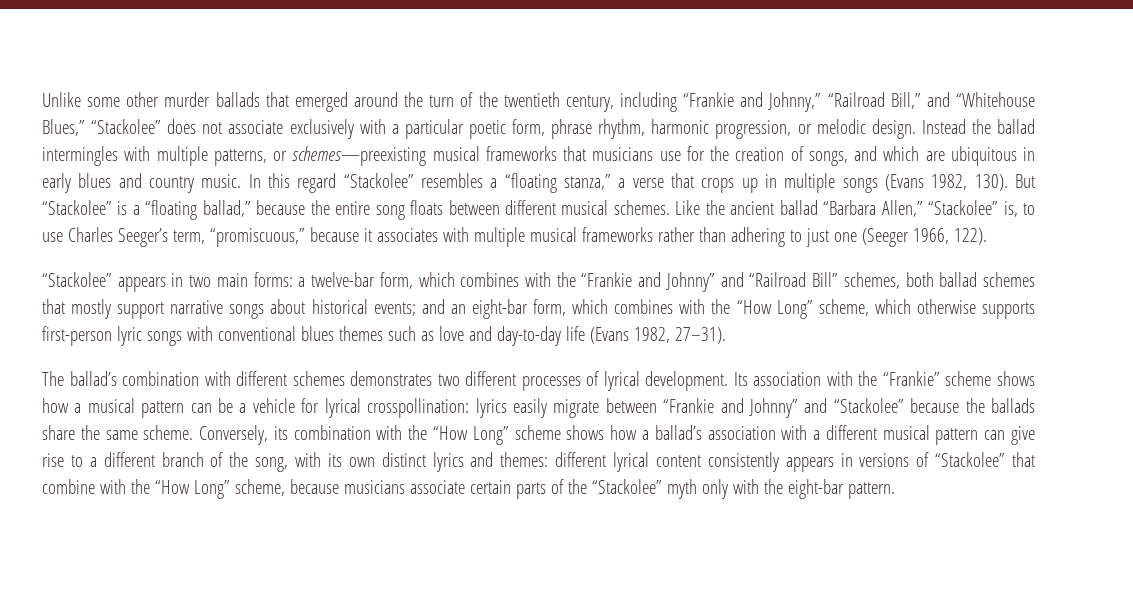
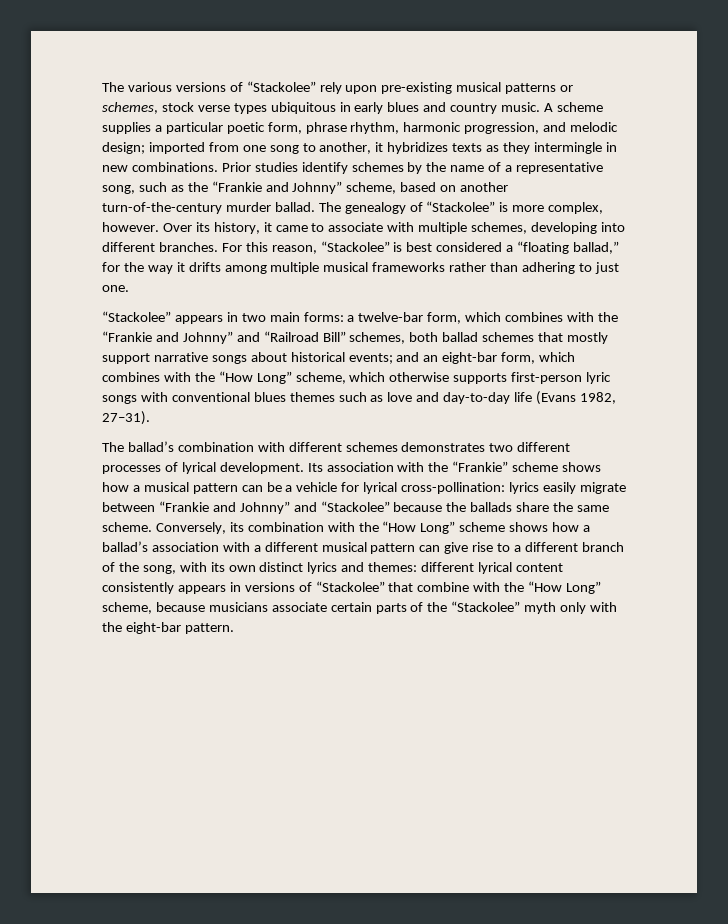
[42,92,1035,112] [42,119,386,139] Unlike some other murder ballads that emerged around the turn of the twentieth century, including “Frankie and Johnny,” “Railroad Bill,” and “Whitehouse Blues,” “Stackolee” does not associate exclusively with -> [102,81,574,94] [102,102,603,114] [102,122,151,134] The various versions of “Stackolee” rely upon pre-existing musical patterns or schemes, stock verse types ubiquitous in early blues and country music. A scheme supplies
[797,119,1036,139] [42,146,1035,166] [42,173,1036,193] [42,200,1036,220] [42,227,469,247] or melodic design. Instead the ballad intermingles with multiple patterns, or schemes—preexisting musical frameworks that musicians use for the creation of songs, and which are ubiquitous in early blues and country music. In this regard “Stackolee” resembles a “floating stanza,” a verse that crops up in multiple songs (Evans 1982, 130). But “Stackolee” is a “floating ballad,” because the entire song floats between different musical schemes. Like the ancient ballad “Barbara Allen,” “Stackolee” is, to use Charles Seeger’s term, “promiscuous,” because it associates with -> [543,122,619,132] [102,142,617,154] [102,162,604,174] [102,181,509,194] [102,201,604,214] [102,222,625,234] [102,241,620,254] [102,262,267,274] and melodic design; imported from one song to another, it hybridizes texts as they intermingle in new combinations. Prior studies identify schemes by the name of a representative song, such as the “Frankie and Johnny” scheme, based on another turn-of-the-century murder ballad. The genealogy of “Stackolee” is more complex, however. Over its history, it came to associate with multiple schemes, developing into different branches. For this reason, “Stackolee” is best considered a “floating ballad,” for the way it drifts among
[833,228,987,247] one (Seeger 1966, 122). -> [102,285,129,292] one.
[367,398,470,418] crosspollination: -> [401,482,506,494] cross-pollination:

